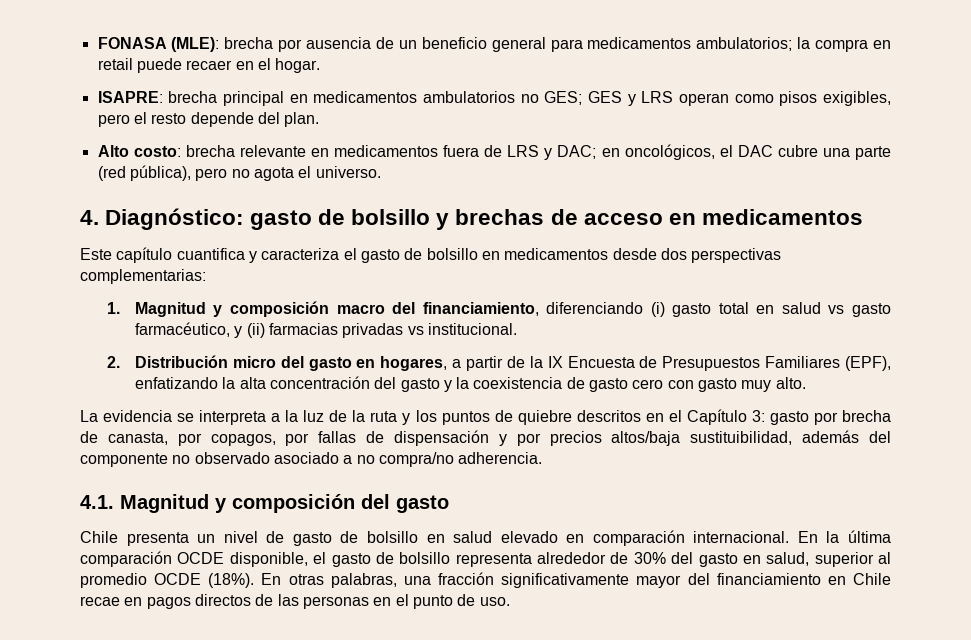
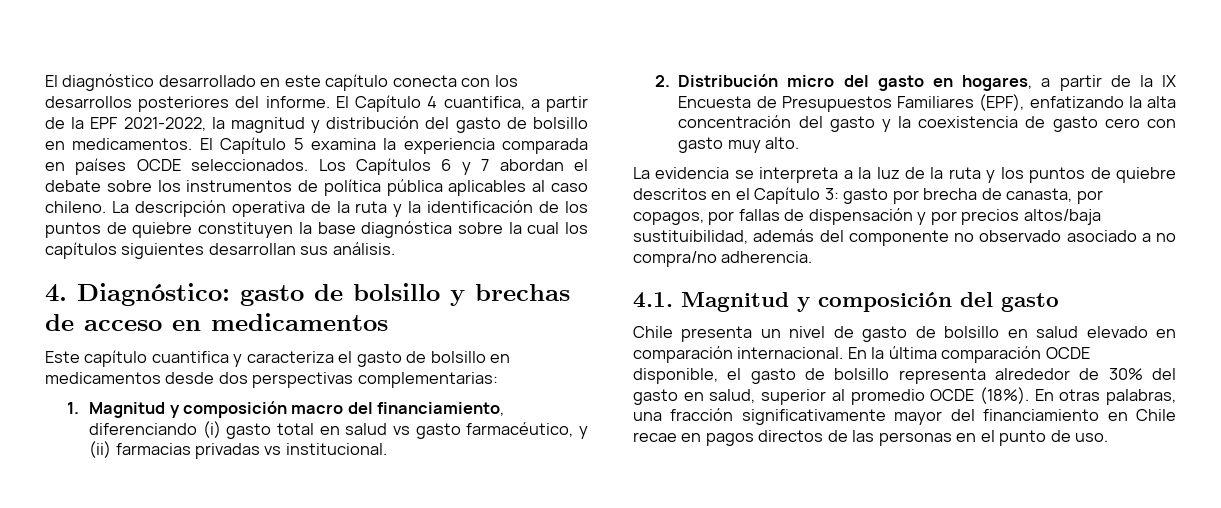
[97,37,891,52] [97,58,321,73] [97,91,891,106] [97,112,320,127] [97,144,892,160] [97,165,381,181] FONASA (MLE): brecha por ausencia de un beneficio general para medicamentos ambulatorios; la compra en retail puede recaer en el hogar. // ISAPRE: brecha principal en medicamentos ambulatorios no GES; GES y LRS operan como pisos exigibles, pero el resto depende del plan. // Alto costo: brecha relevante en medicamentos fuera de LRS y DAC; en oncológicos, el DAC cubre una parte (red pública), pero no agota el universo. -> [45,74,518,91] [45,95,588,112] [45,116,588,133] [45,137,588,154] [45,158,588,175] [45,179,588,196] [45,200,589,217] [45,221,588,238] [45,242,395,259] El diagnóstico desarrollado en este capítulo conecta con los desarrollos posteriores del informe. El Capítulo 4 cuantifica, a partir de la EPF 2021-2022, la magnitud y distribución del gasto de bolsillo en medicamentos. El Capítulo 5 examina la experiencia comparada en países OCDE seleccionados. Los Capítulos 6 y 7 abordan el debate sobre los instrumentos de política pública aplicables al caso chileno. La descripción operativa de la ruta y la identificación de los puntos de quiebre constituyen la base diagnóstica sobre la cual los capítulos siguientes desarrollan sus análisis.

